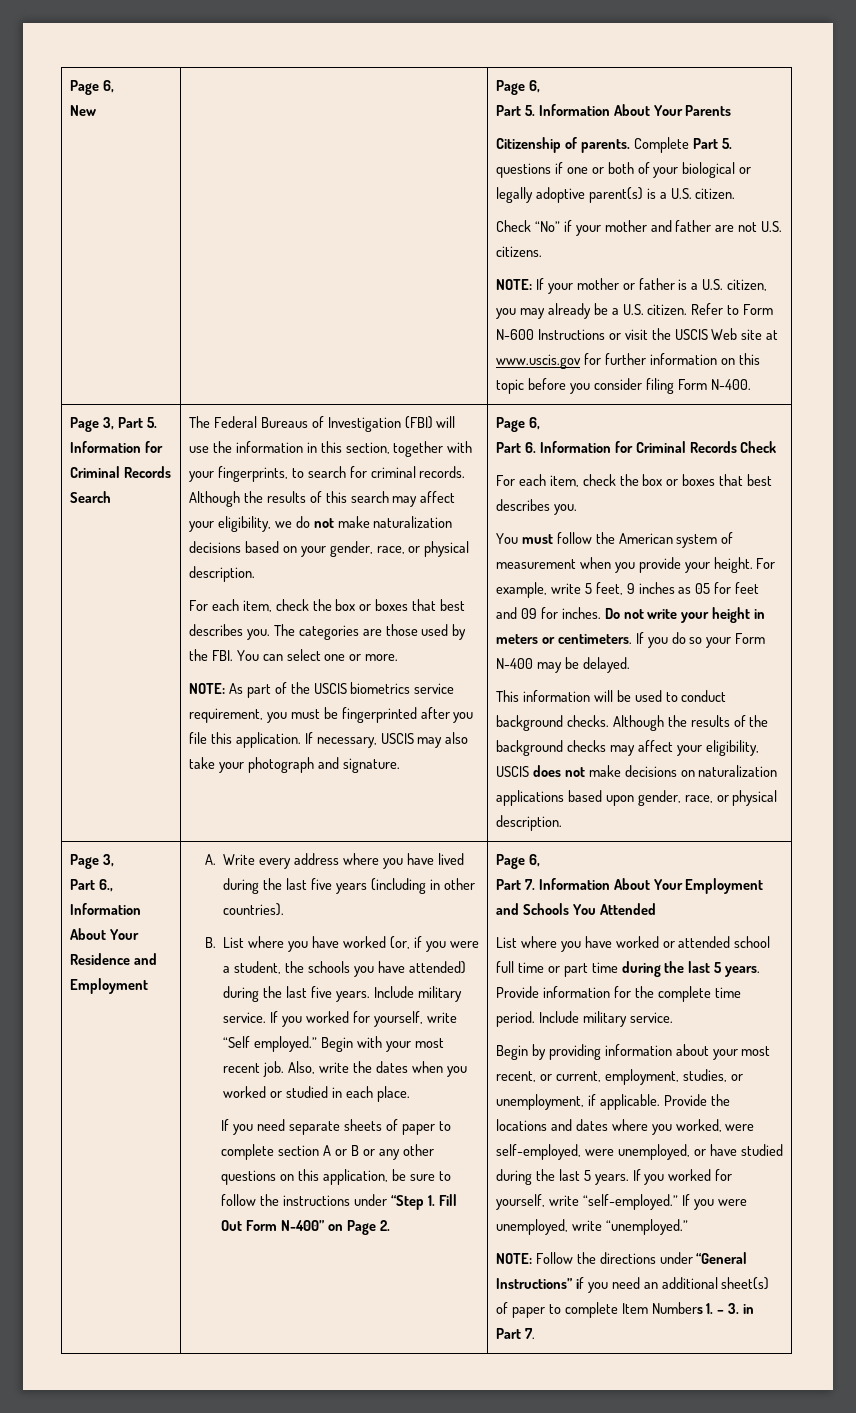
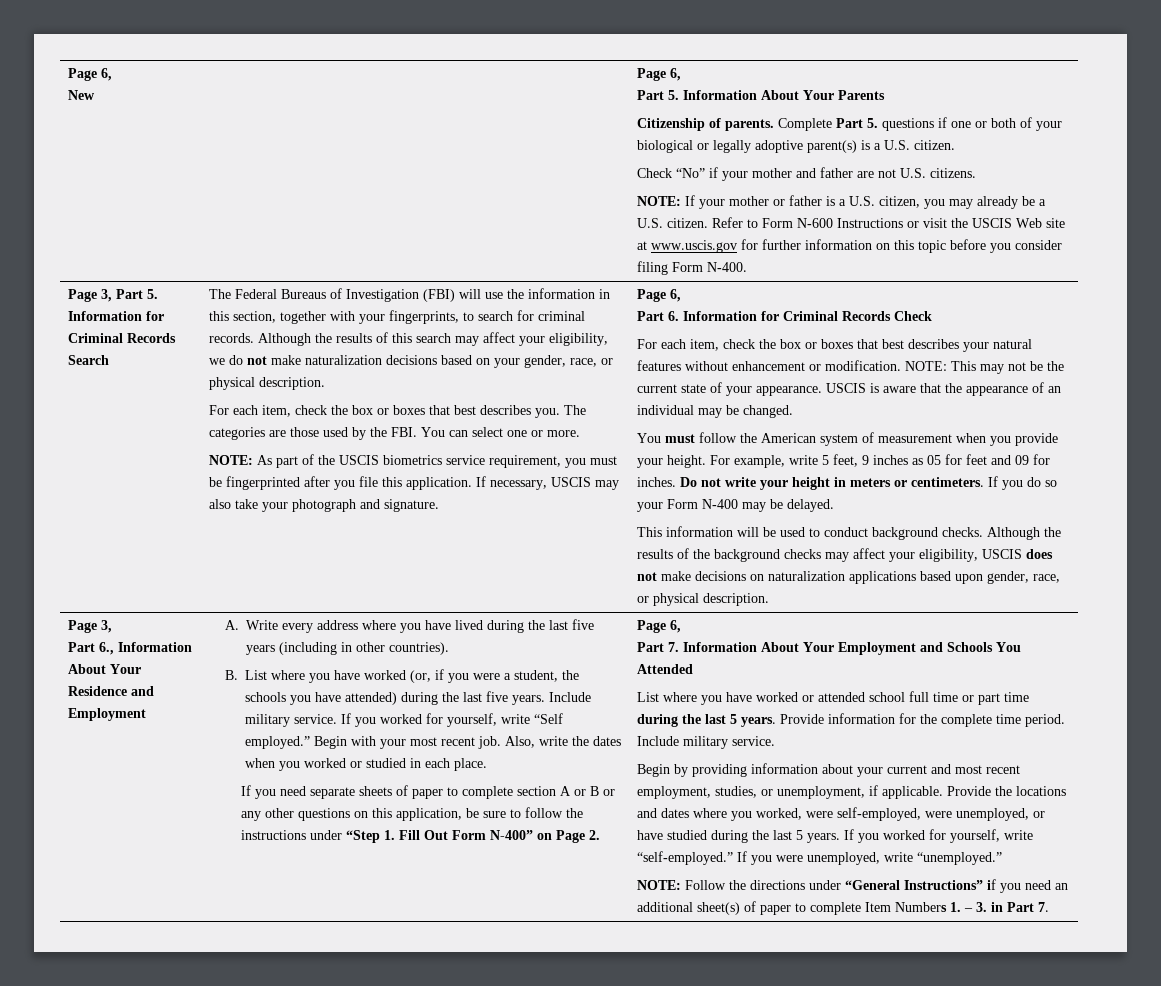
[553,504,577,515] you. -> [962,339,1032,352] [636,360,1064,374] [636,382,1061,396] [636,405,793,418] your natural features without enhancement or modification. NOTE: This may not be the current state of your appearance. USCIS is aware that the appearance of an individual may be changed.
[741,1046,771,1056] [495,1071,601,1082] most recent, or current, -> [886,764,1020,774] current and most recent

